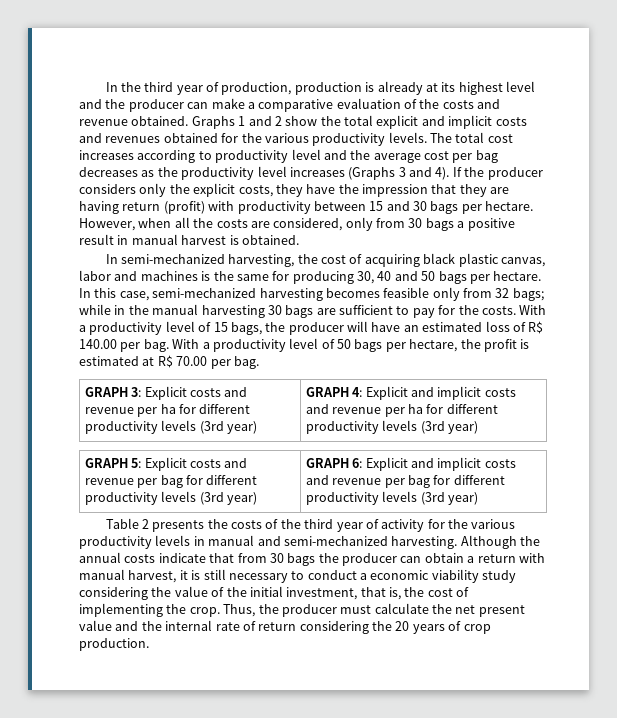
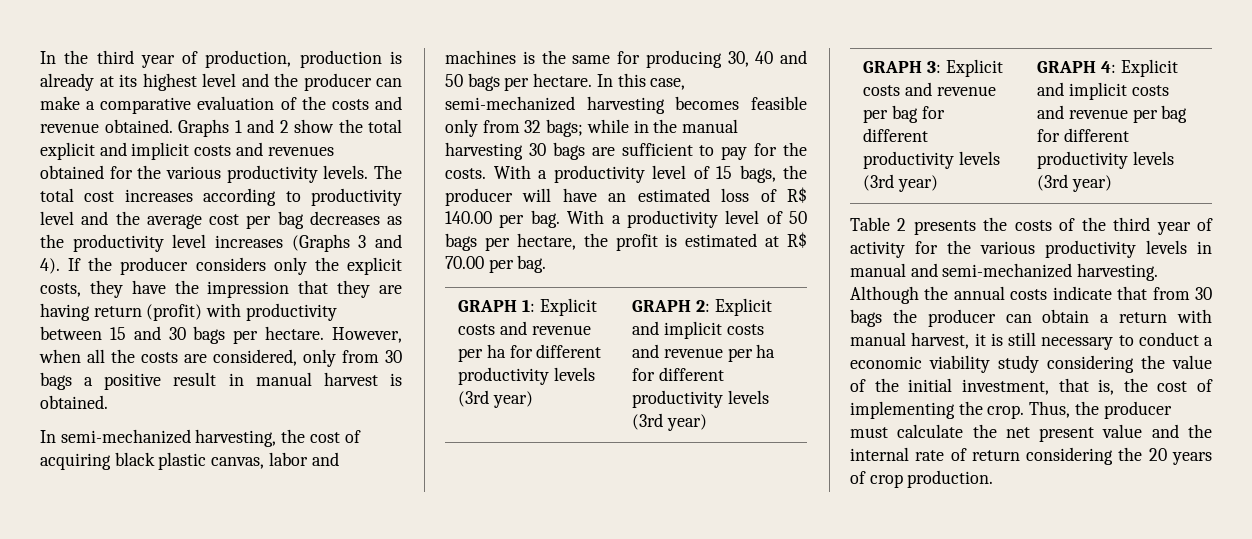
[131,387,142,397] 3: -> [521,299,535,312] 1:
[352,387,363,397] 4: -> [695,300,710,312] 2:
[131,458,142,468] 5: -> [926,61,941,73] 3:
[352,458,363,468] 6: -> [1100,61,1116,73] 4:

